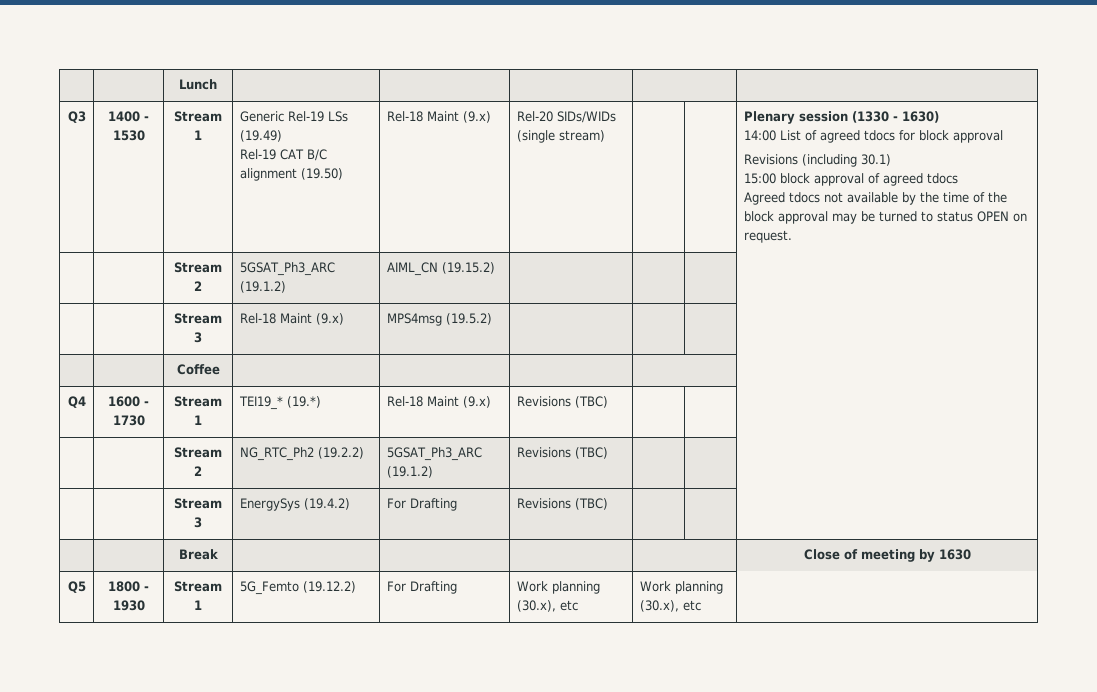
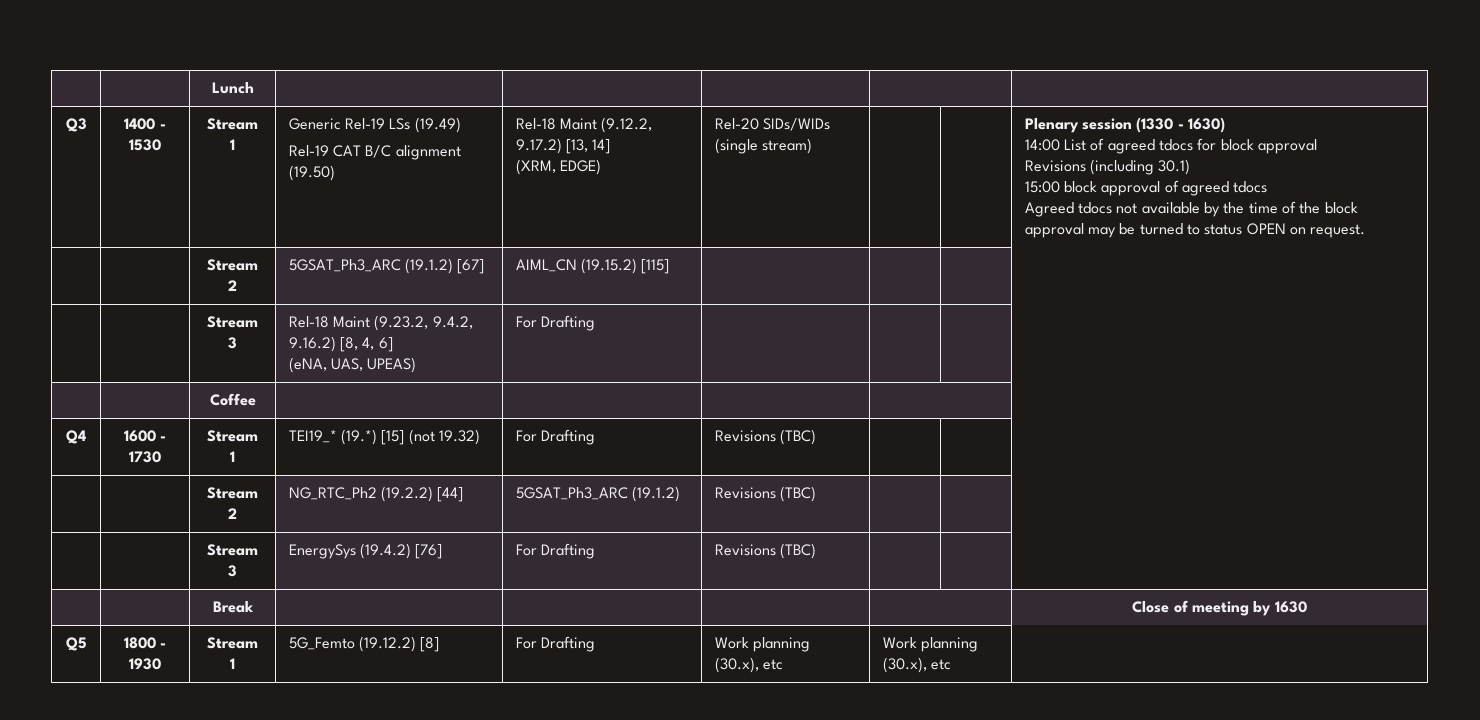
[462,111,491,123] (9.x) -> [601,117,653,133] [515,138,611,154] [515,159,602,175] (9.12.2, 9.17.2) [13, 14] // (XRM, EDGE)
(286, 287) none -> [457,259,485,274] [67]
(495, 268) none -> [641,259,670,274] [115]
[315,313,344,325] [386,313,492,326] (9.x) | MPS4msg (19.5.2) -> [374,315,473,331] [288,336,393,352] [288,357,417,373] [515,315,596,331] (9.23.2, 9.4.2, 9.16.2) [8, 4, 6] // (eNA, UAS, UPEAS) | For Drafting
[386,396,491,408] | Rel-18 Maint (9.x) -> [381,429,481,445] [515,429,596,445] [15] (not 19.32) | For Drafting
(364, 453) none -> [437,487,464,502] [44]
(350, 504) none -> [415,544,443,559] [76]
(356, 587) none -> [420,637,440,652] [8]

